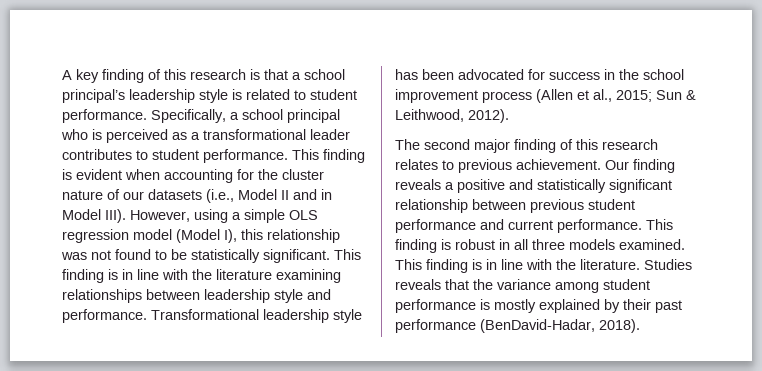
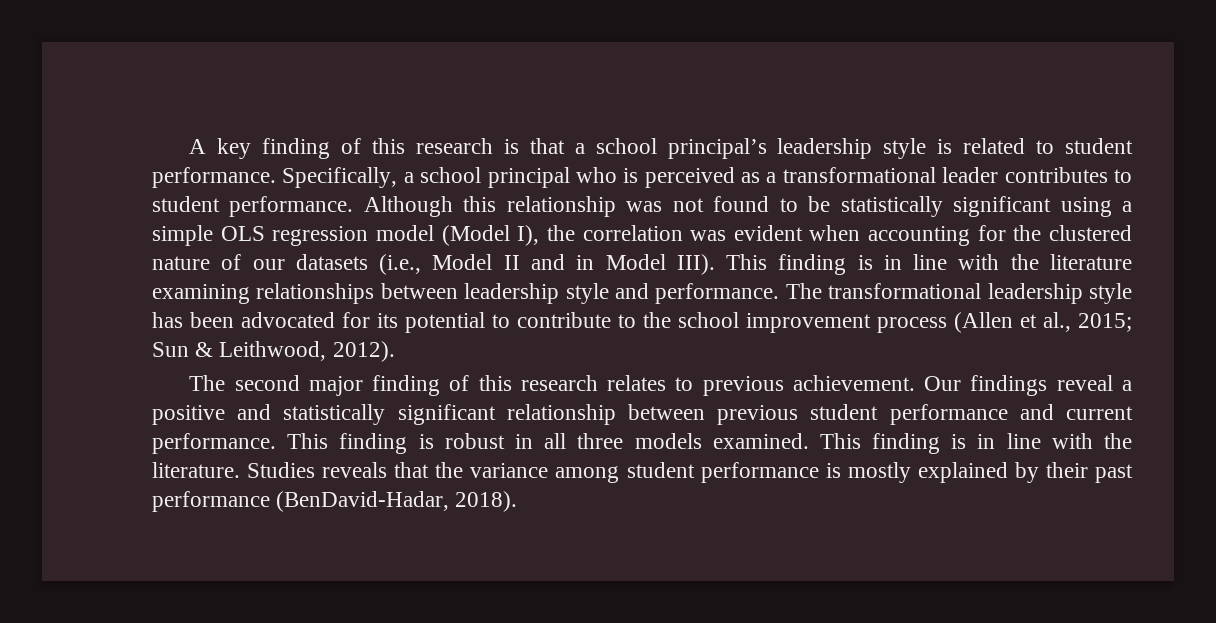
[292,149,365,163] [62,169,72,180] This finding is -> [363,196,1132,217] [152,225,727,246] Although this relationship was not found to be statistically significant using a simple OLS regression model (Model I), the correlation was
[282,169,324,180] cluster -> [1049,225,1132,241] clustered
[130,209,318,223] [62,229,340,243] [61,249,330,263] However, using a simple OLS regression model (Model I), this relationship was not found to be statistically significant. -> (715, 264) none
[151,309,259,320] Transformational -> [785,283,982,299] The transformational
[549,69,615,80] success in -> [377,312,636,333] its potential to contribute to
[633,159,675,173] [395,179,441,190] finding reveals -> [970,375,1113,396] findings reveal

